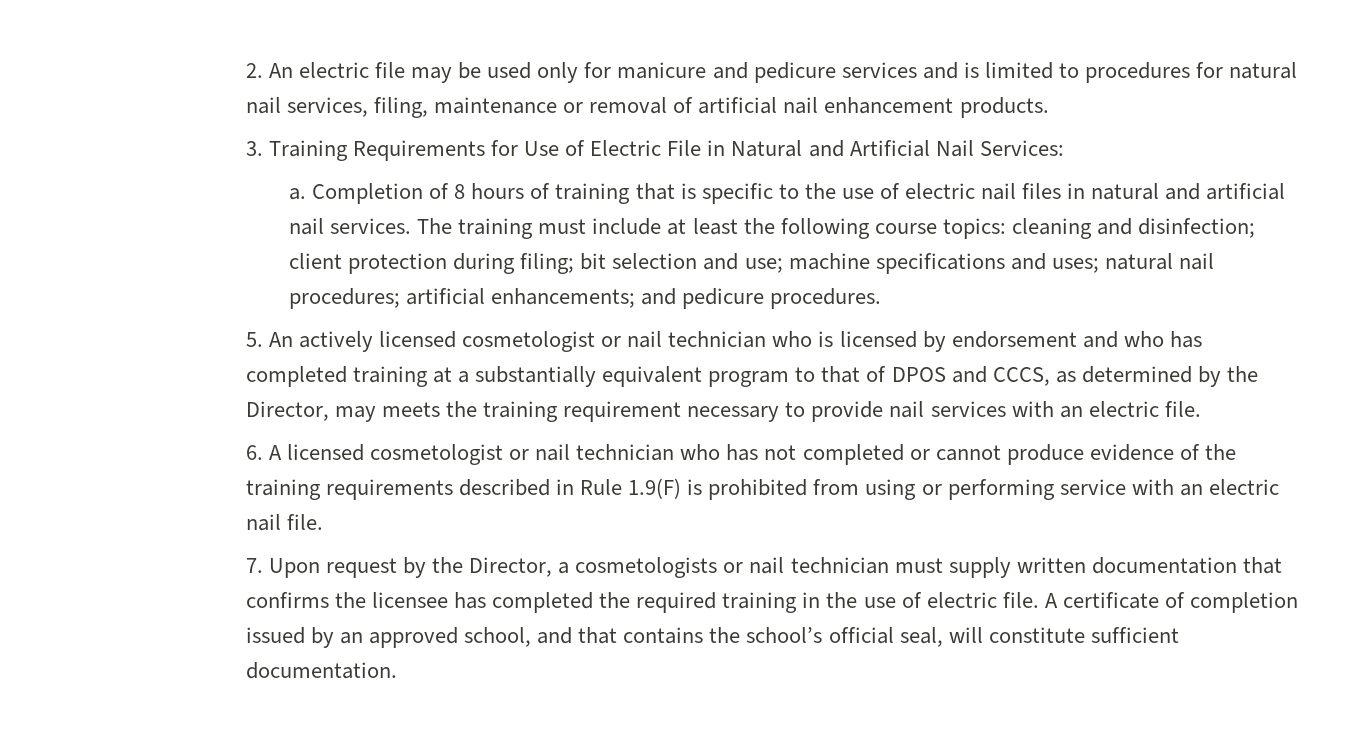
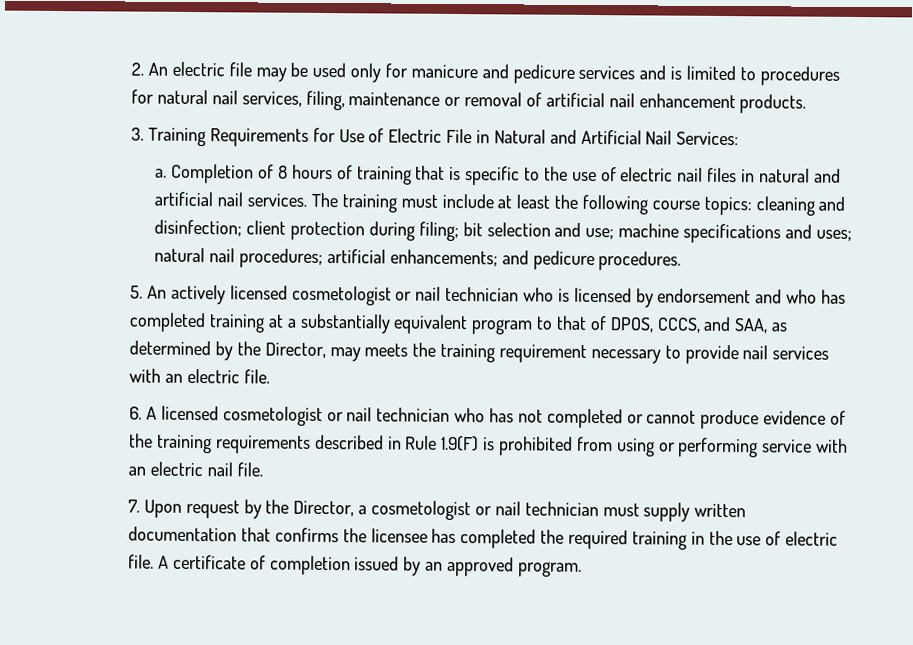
[891,366,1050,386] DPOS and CCCS, -> [609,316,769,334] DPOS, CCCS, and SAA,
[575,557,718,578] cosmetologists -> [371,500,472,521] cosmetologist
[464,627,1179,647] [245,662,397,679] school, and that contains the school’s official seal, will constitute sufficient documentation. -> [517,561,582,577] program.

